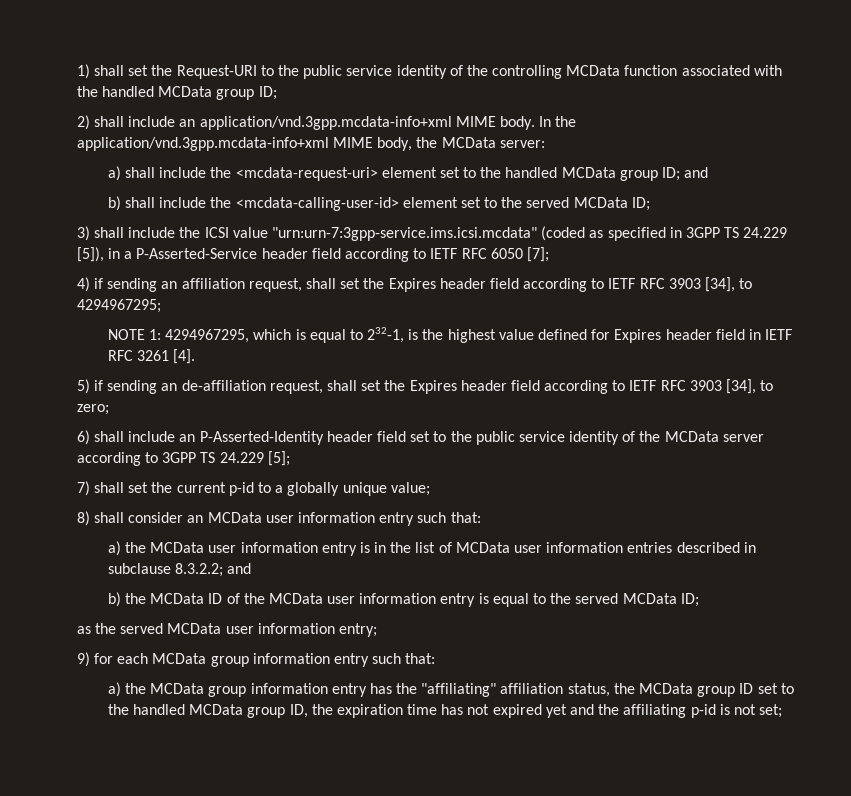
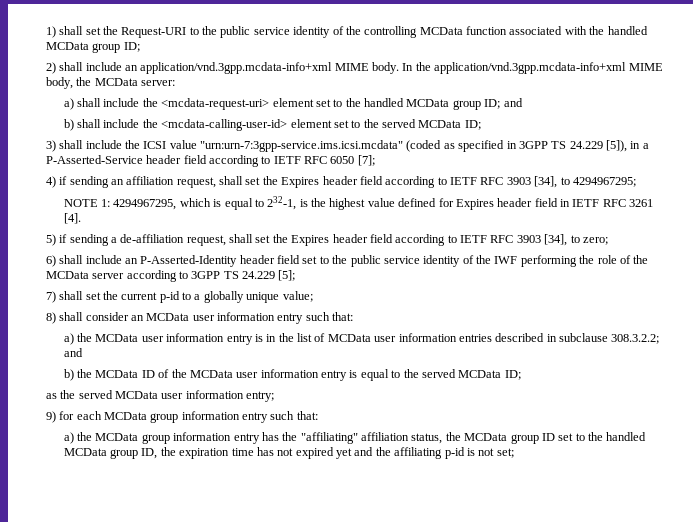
[161,383,178,391] an -> [110,237,117,243] a
(661, 436) none -> [494,255,649,267] IWF performing the role of the
[174,563,223,577] 8.3.2.2; -> [611,334,660,344] 308.3.2.2;

